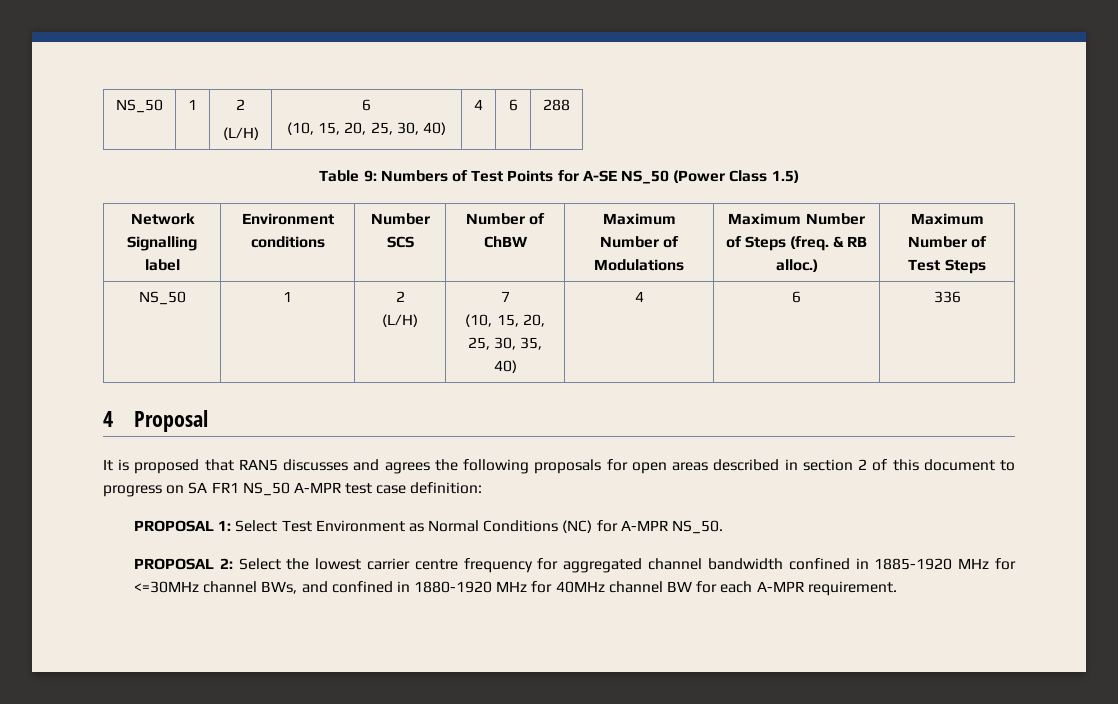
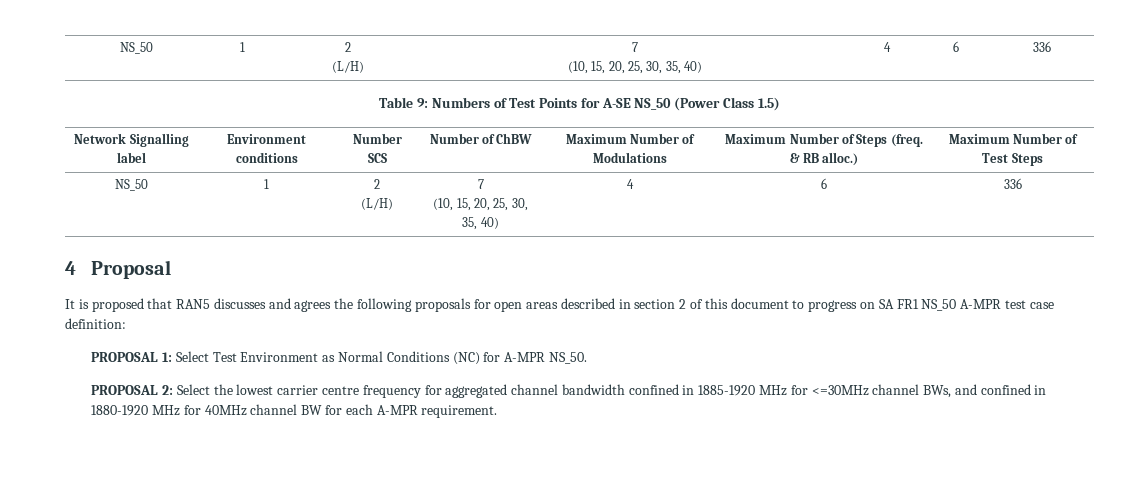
[116,99,163,113] [188,99,197,110] [236,99,245,110] [222,127,259,140] [362,99,371,111] [287,122,446,135] [474,99,483,110] [508,99,518,111] [543,99,570,111] NS_50 | 1 | 2 // (L/H) | 6 // (10, 15, 20, 25, 30, 40) | 4 | 6 | 288 -> [120,42,153,54] [240,42,245,52] [344,42,351,52] [331,61,364,73] [632,42,638,52] [567,61,703,74] [884,42,891,52] [953,41,959,52] [1033,41,1051,52] NS_50 | 1 | 2 // (L/H) | 7 // (10, 15, 20, 25, 30, 35, 40) | 4 | 6 | 336

